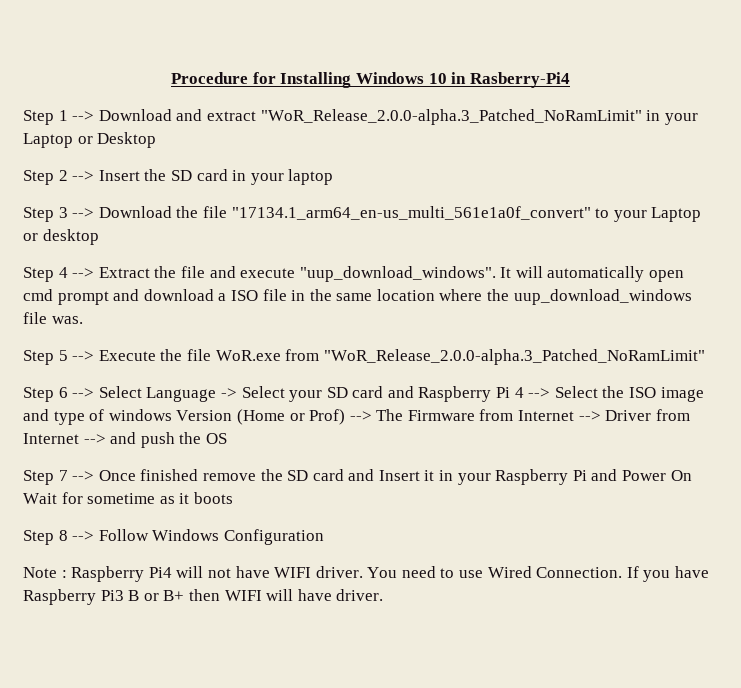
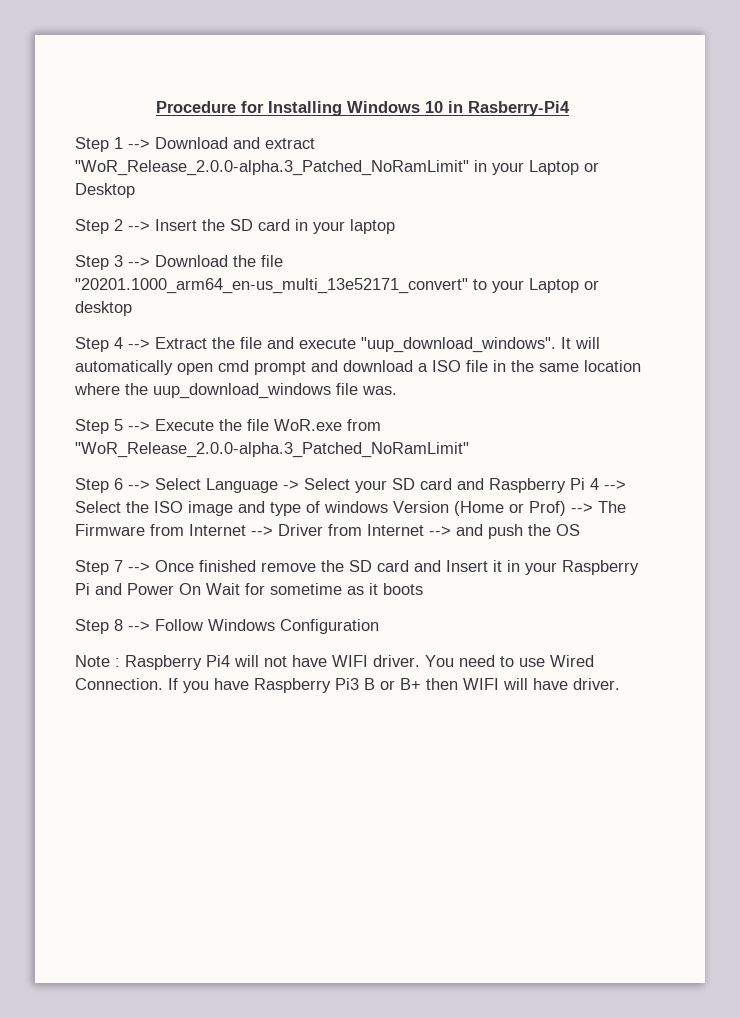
[231,206,591,220] "17134.1_arm64_en-us_multi_561e1a0f_convert" -> [75,278,468,294] "20201.1000_arm64_en-us_multi_13e52171_convert"

